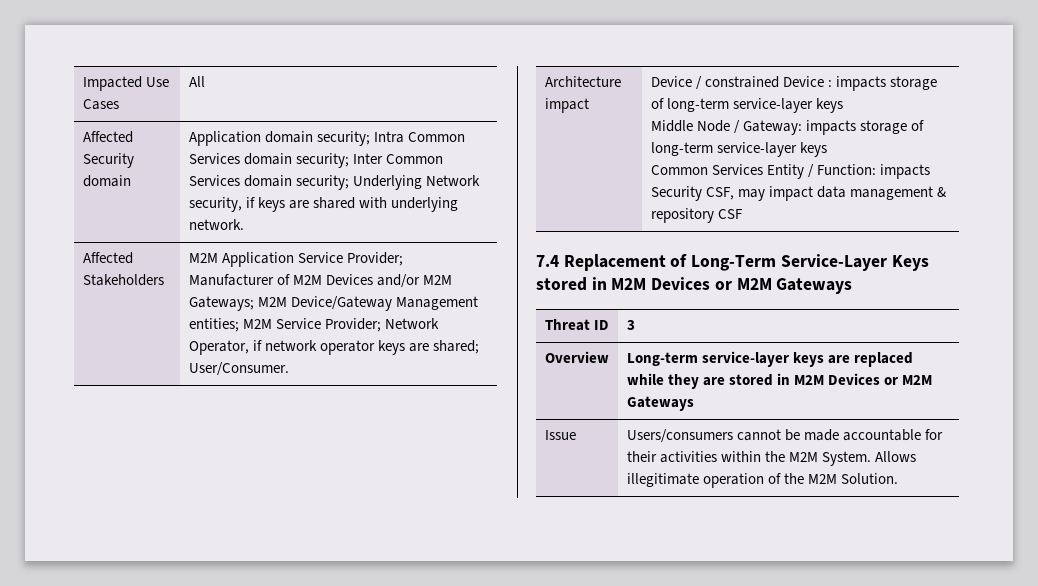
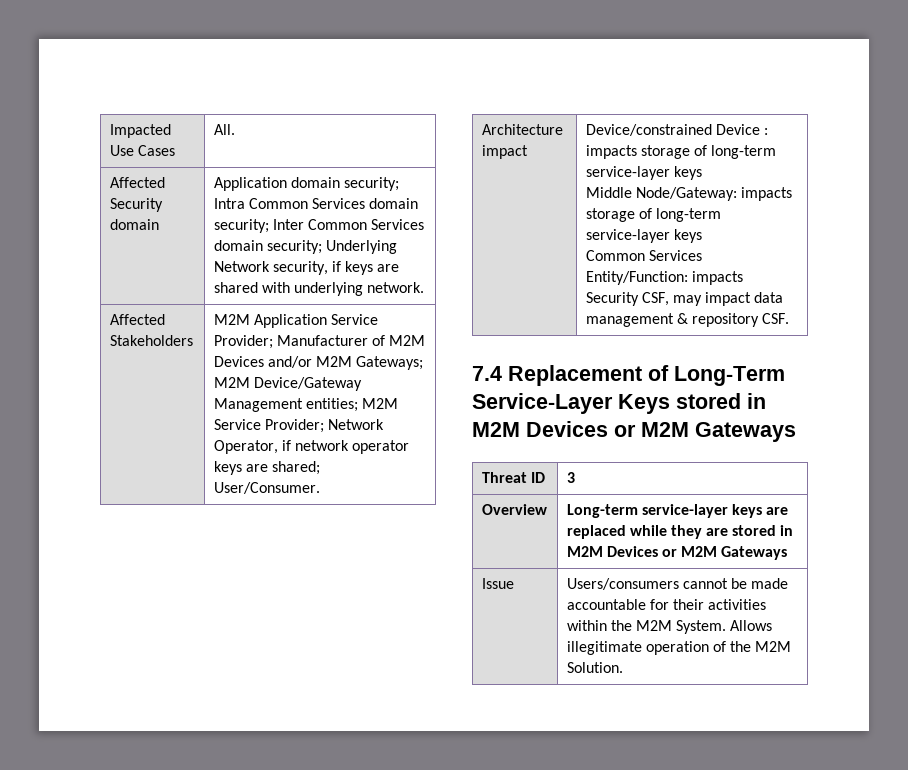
[188,76,205,87] All -> [213,124,235,135] All.
[650,76,779,90] Device / constrained -> [585,124,712,136] Device/constrained
[696,120,802,135] Node / Gateway: -> [635,187,737,201] Node/Gateway:
[766,164,876,179] Entity / Function: -> [585,271,688,285] Entity/Function:
[717,209,743,219] CSF -> [762,313,790,324] CSF.

